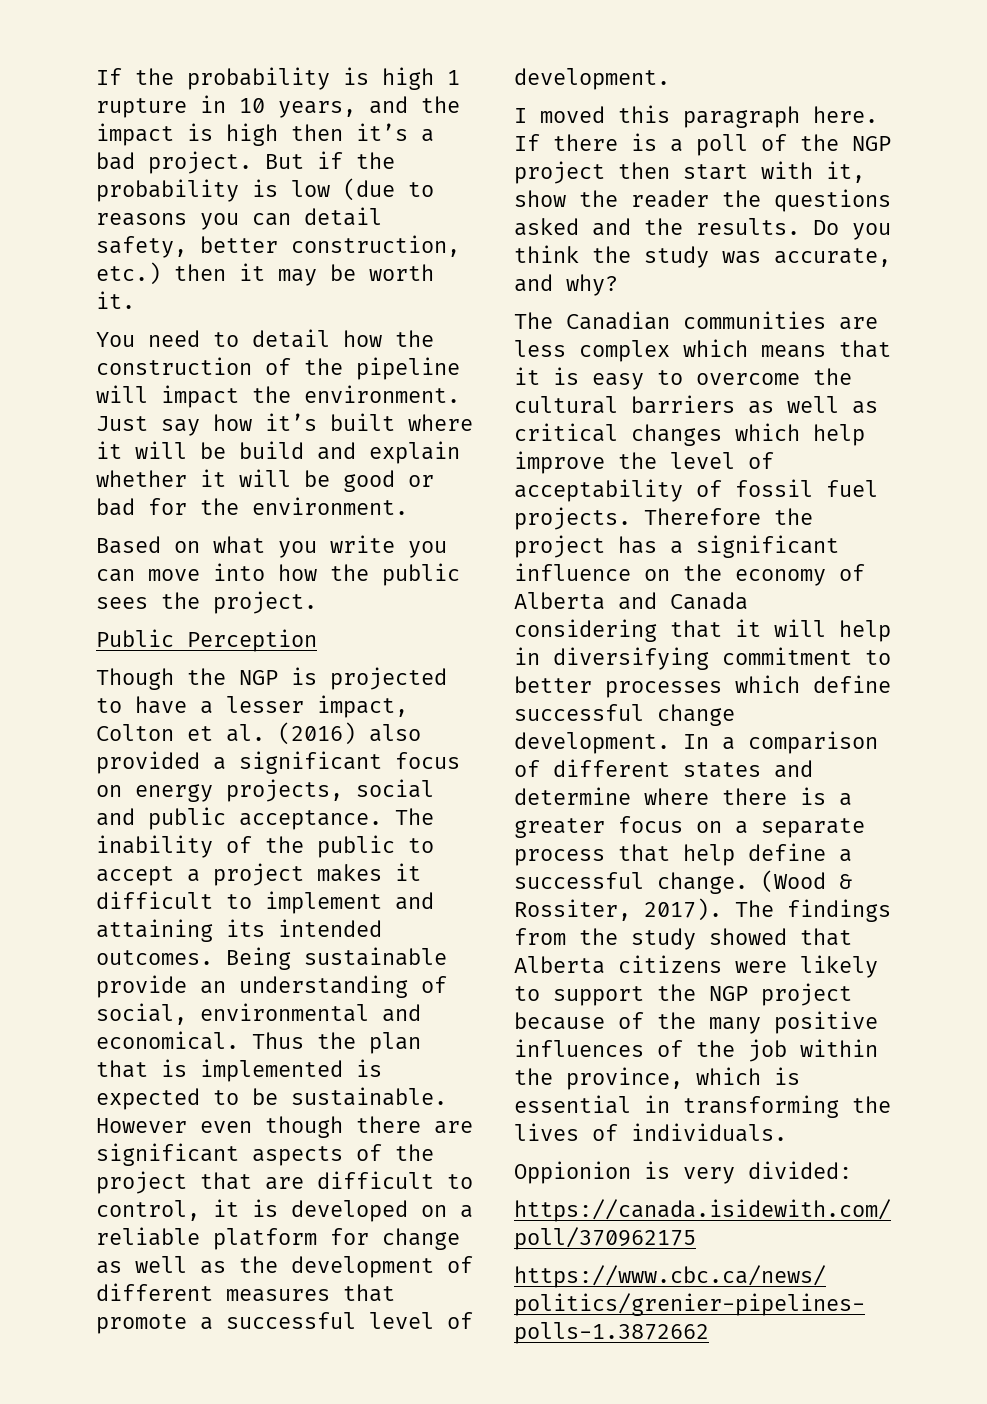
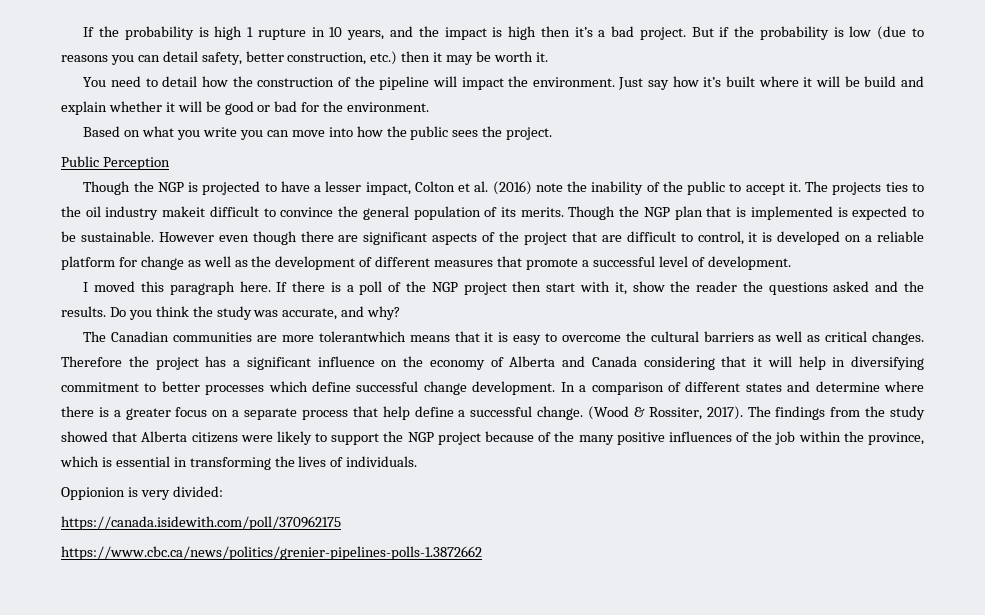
[369,724,421,742] [96,751,460,774] [96,779,434,802] [96,807,434,830] also provided a significant focus on energy projects, social and public acceptance. The -> [535,181,588,192] note the
[187,863,421,886] [96,891,434,914] [96,919,382,942] [96,947,447,970] [96,975,447,998] [96,1003,421,1025] [96,1031,356,1050] a project makes it difficult to implement and attaining its intended outcomes. Being sustainable provide an understanding of social, environmental and economical. Thus the -> [788,181,924,195] [61,206,670,220] it. The projects ties to the oil industry makeit difficult to convince the general population of its merits. Though the NGP
[514,339,748,362] less complex which -> [281,331,406,342] more tolerantwhich
[631,423,865,446] [514,451,774,474] [514,479,878,502] [514,507,631,530] changes which help improve the level of acceptability of fossil fuel projects. -> [872,331,925,345] changes.

